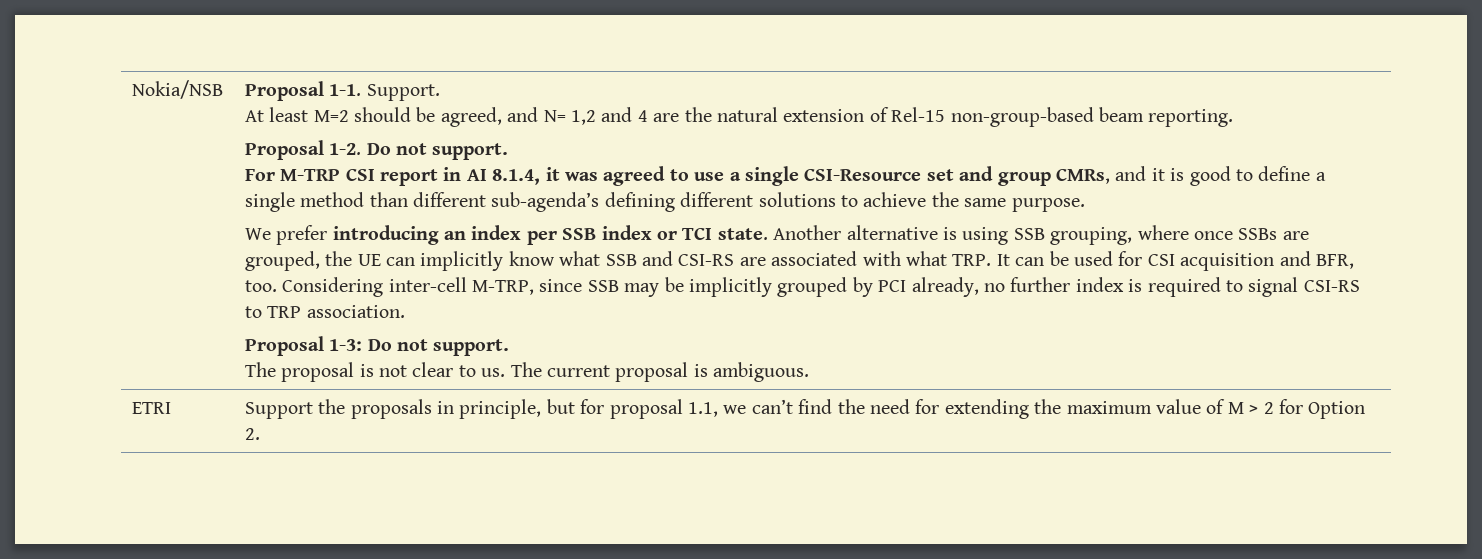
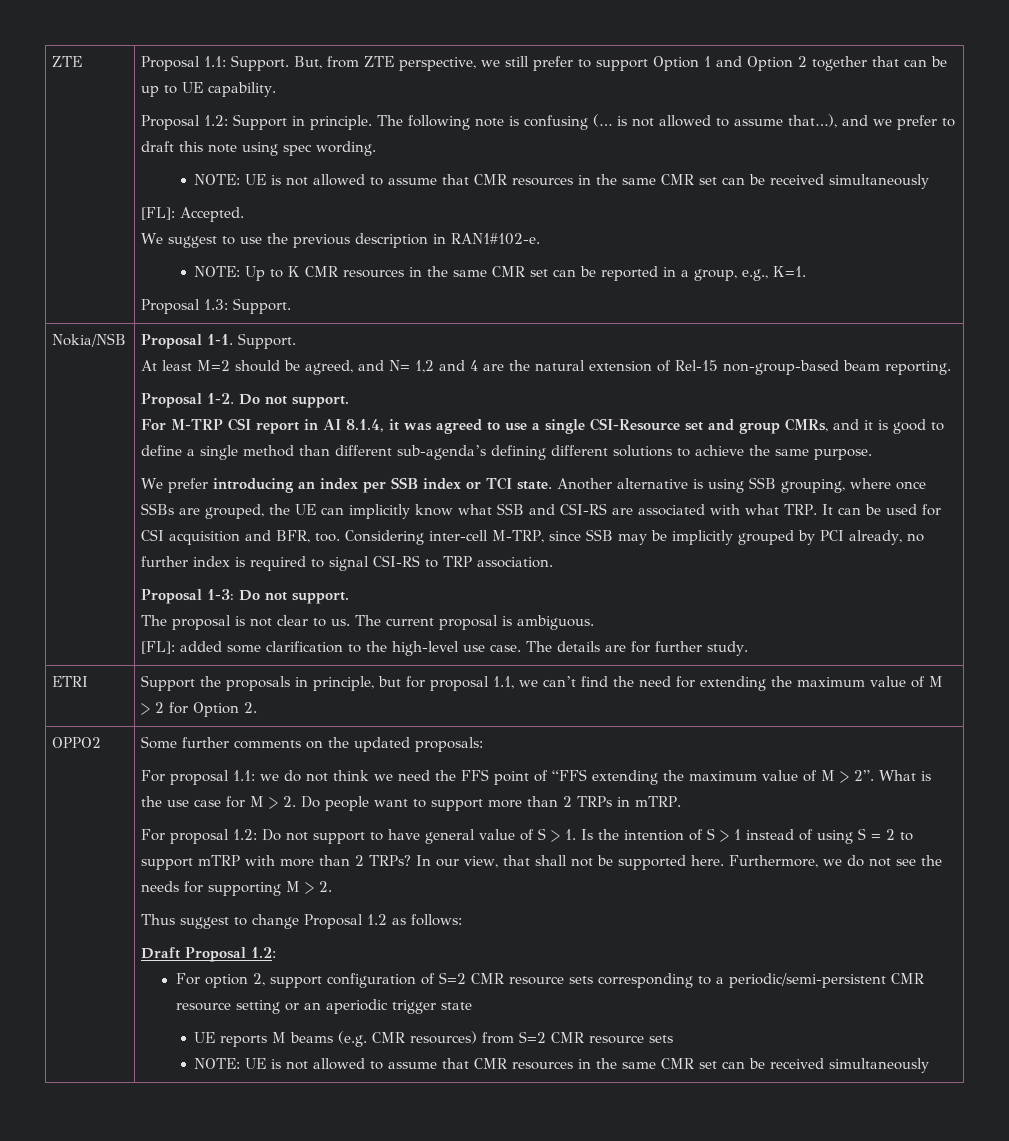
(131, 89) none -> [52,56,83,67] [141,55,948,71] [141,82,277,97] [141,114,956,130] [141,141,377,156] [194,174,930,189] [141,207,245,222] [141,233,541,248] [194,266,807,281] [141,298,292,314] ZTE | Proposal 1.1: Support. But, from ZTE perspective, we still prefer to support Option 1 and Option 2 together that can be up to UE capability. // Proposal 1.2: Support in principle. The following note is confusing (… is not allowed to assume that…), and we prefer to draft this note using spec wording. // NOTE: UE is not allowed to assume that CMR resources in the same CMR set can be received simultaneously // [FL]: Accepted. // We suggest to use the previous description in RAN1#102-e. // NOTE: Up to K CMR resources in the same CMR set can be reported in a group, e.g., K=1. // Proposal 1.3: Support. //
(810, 372) none -> [141,641,749,656] // [FL]: added some clarification to the high-level use case. The details are for further study.
(260, 434) none -> [52,737,102,748] [141,736,484,752] [141,769,932,785] [141,796,682,811] [141,828,914,844] [141,855,943,870] [141,881,333,896] [141,914,463,929] [141,947,277,962] [175,972,924,988] [175,999,472,1014] [194,1031,674,1047] [194,1058,930,1073] // OPPO2 | Some further comments on the updated proposals: // For proposal 1.1: we do not think we need the FFS point of “FFS extending the maximum value of M > 2”. What is the use case for M > 2. Do people want to support more than 2 TRPs in mTRP. // For proposal 1.2: Do not support to have general value of S > 1. Is the intention of S > 1 instead of using S = 2 to support mTRP with more than 2 TRPs? In our view, that shall not be supported here. Furthermore, we do not see the needs for supporting M > 2. // Thus suggest to change Proposal 1.2 as follows: // Draft Proposal 1.2: // For option 2, support configuration of S=2 CMR resource sets corresponding to a periodic/semi-persistent CMR resource setting or an aperiodic trigger state // UE reports M beams (e.g. CMR resources) from S=2 CMR resource sets // NOTE: UE is not allowed to assume that CMR resources in the same CMR set can be received simultaneously

